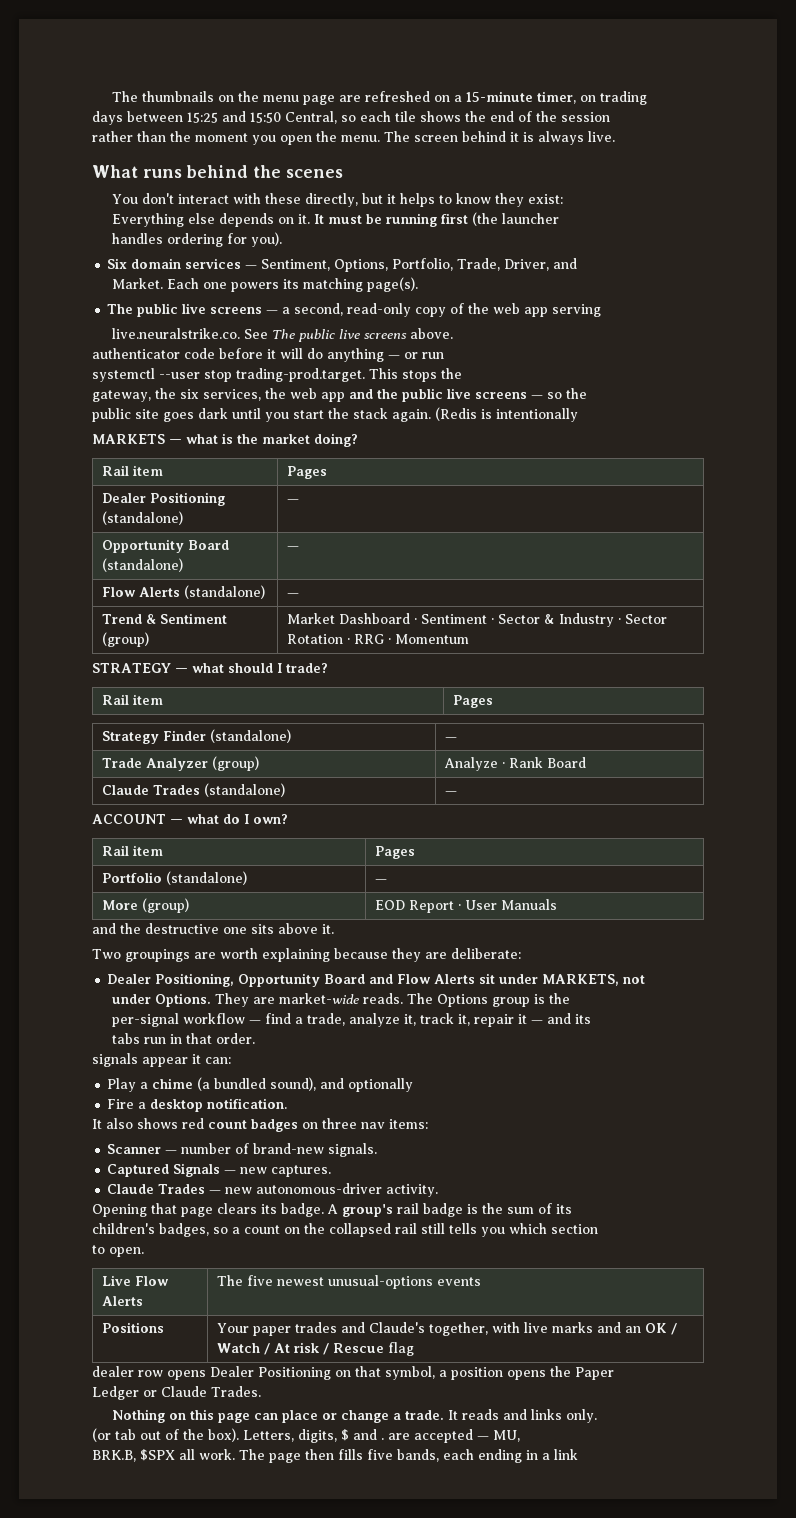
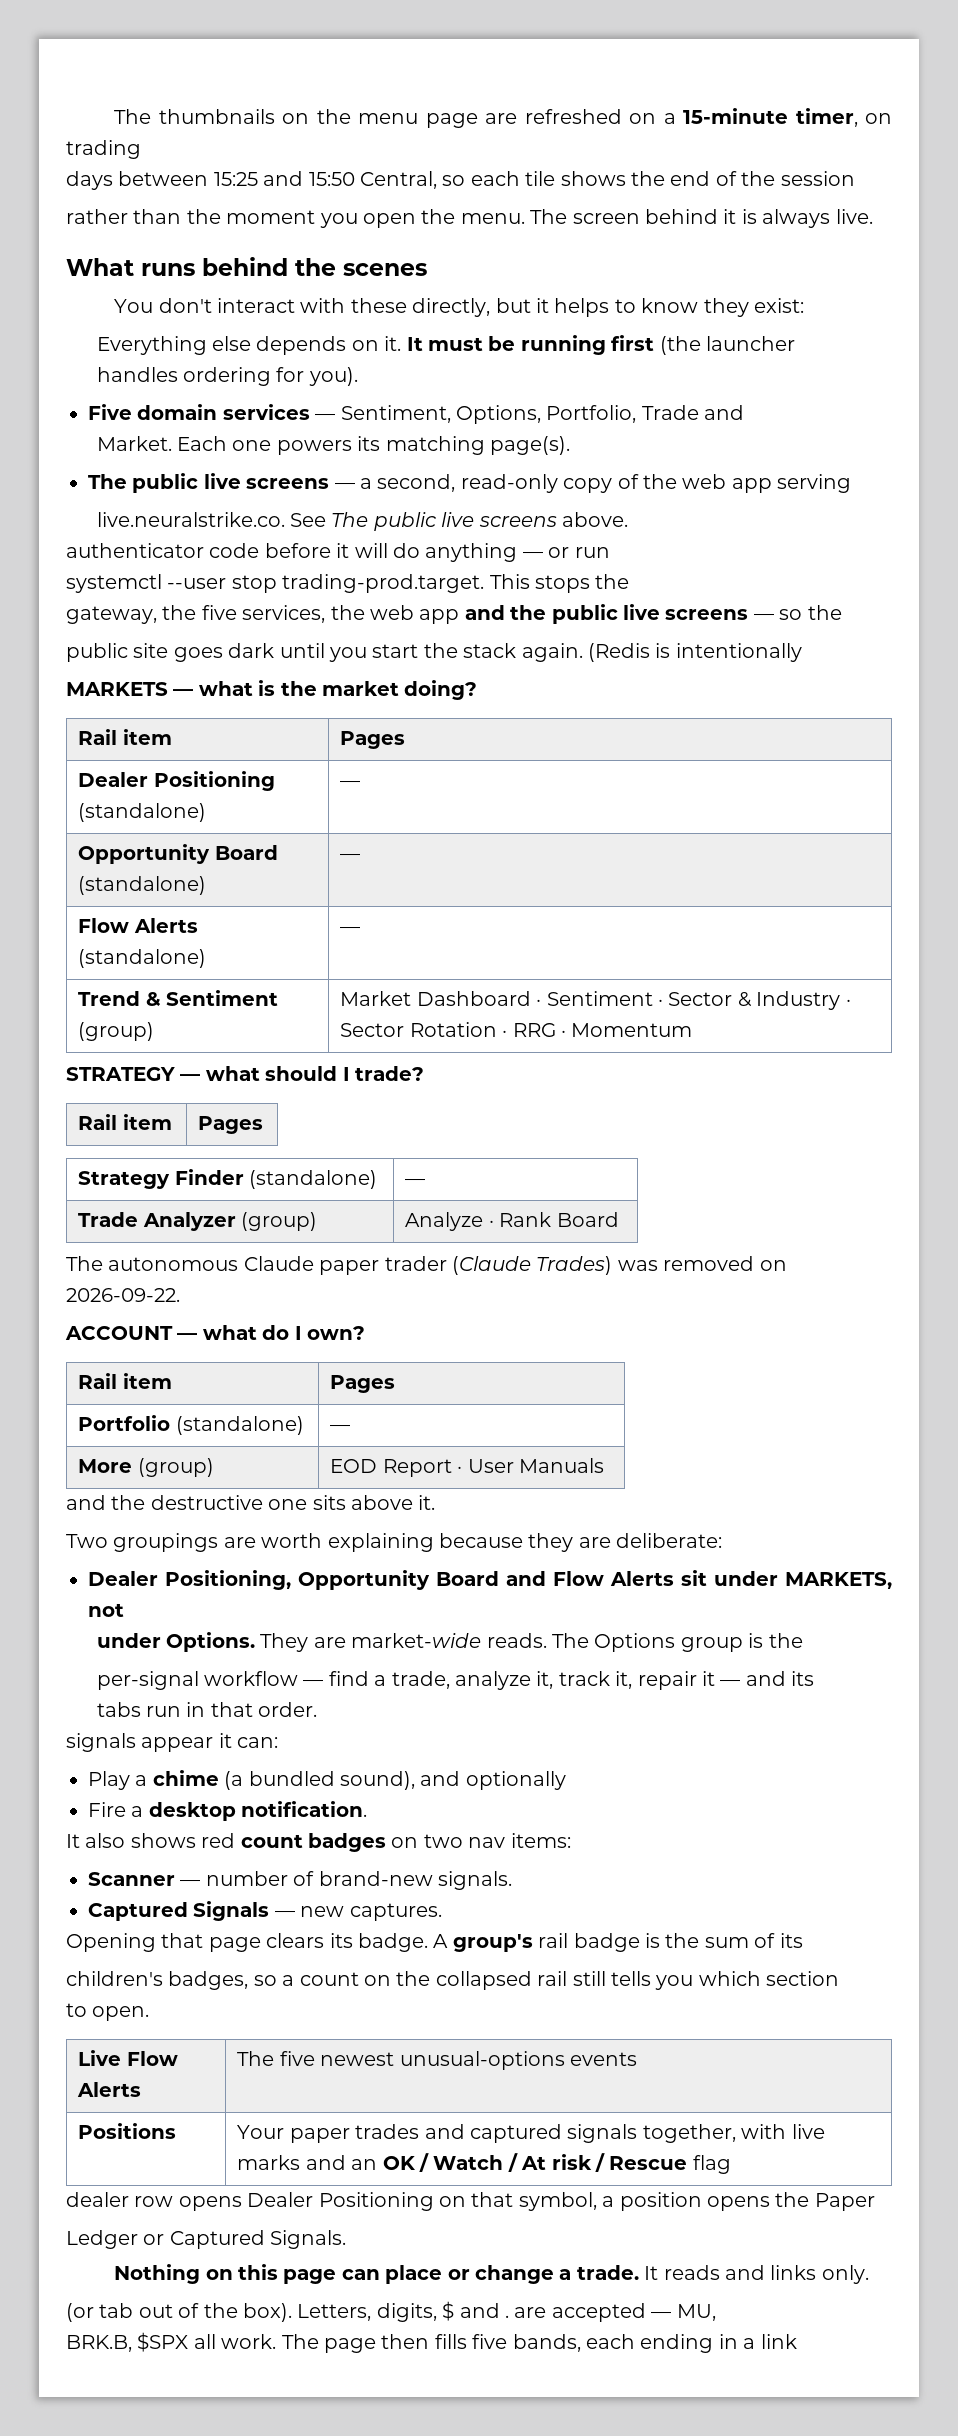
[107,258,128,269] Six -> [88,404,132,420] Five
[457,258,550,271] Trade, Driver, -> [641,405,699,420] Trade
[180,389,199,399] six -> [201,605,237,620] five
[102,783,286,797] [445,791,458,795] // Claude Trades (standalone) | — -> [66,1256,787,1275] [66,1288,180,1302] // The autonomous Claude paper trader (Claude Trades) was removed on 2026-09-22.
[322,1118,357,1129] three -> [423,1834,463,1848] two
[107,1183,439,1197] // Claude Trades — new autonomous-driver activity. -> (442, 1912) none
[369,1322,426,1333] Claude's -> [470,2124,638,2143] captured signals
[161,1386,261,1397] Claude Trades. -> [169,2230,347,2249] Captured Signals.

